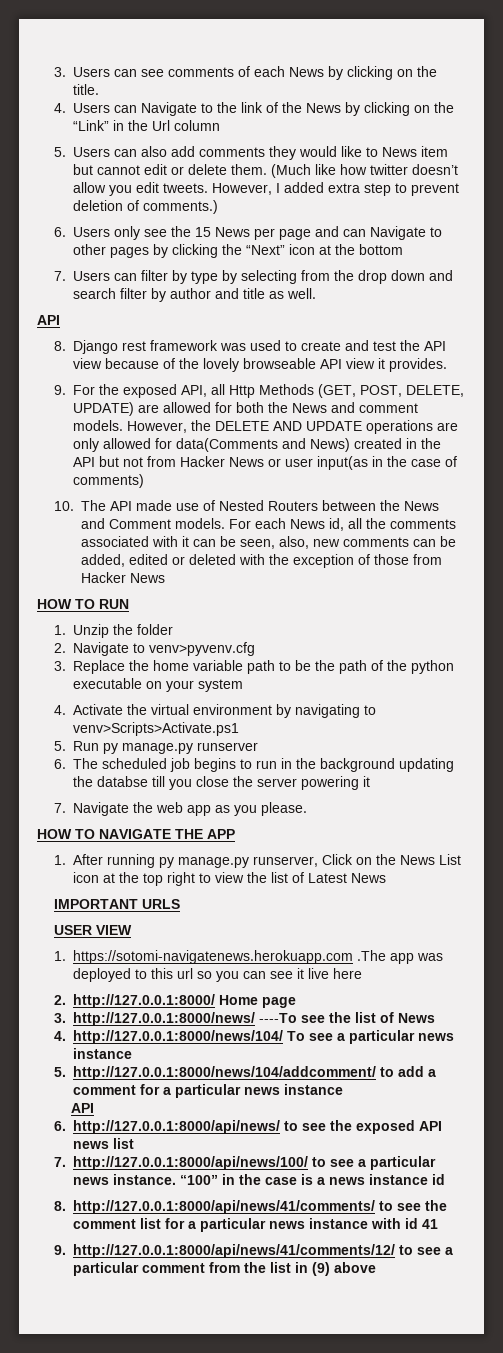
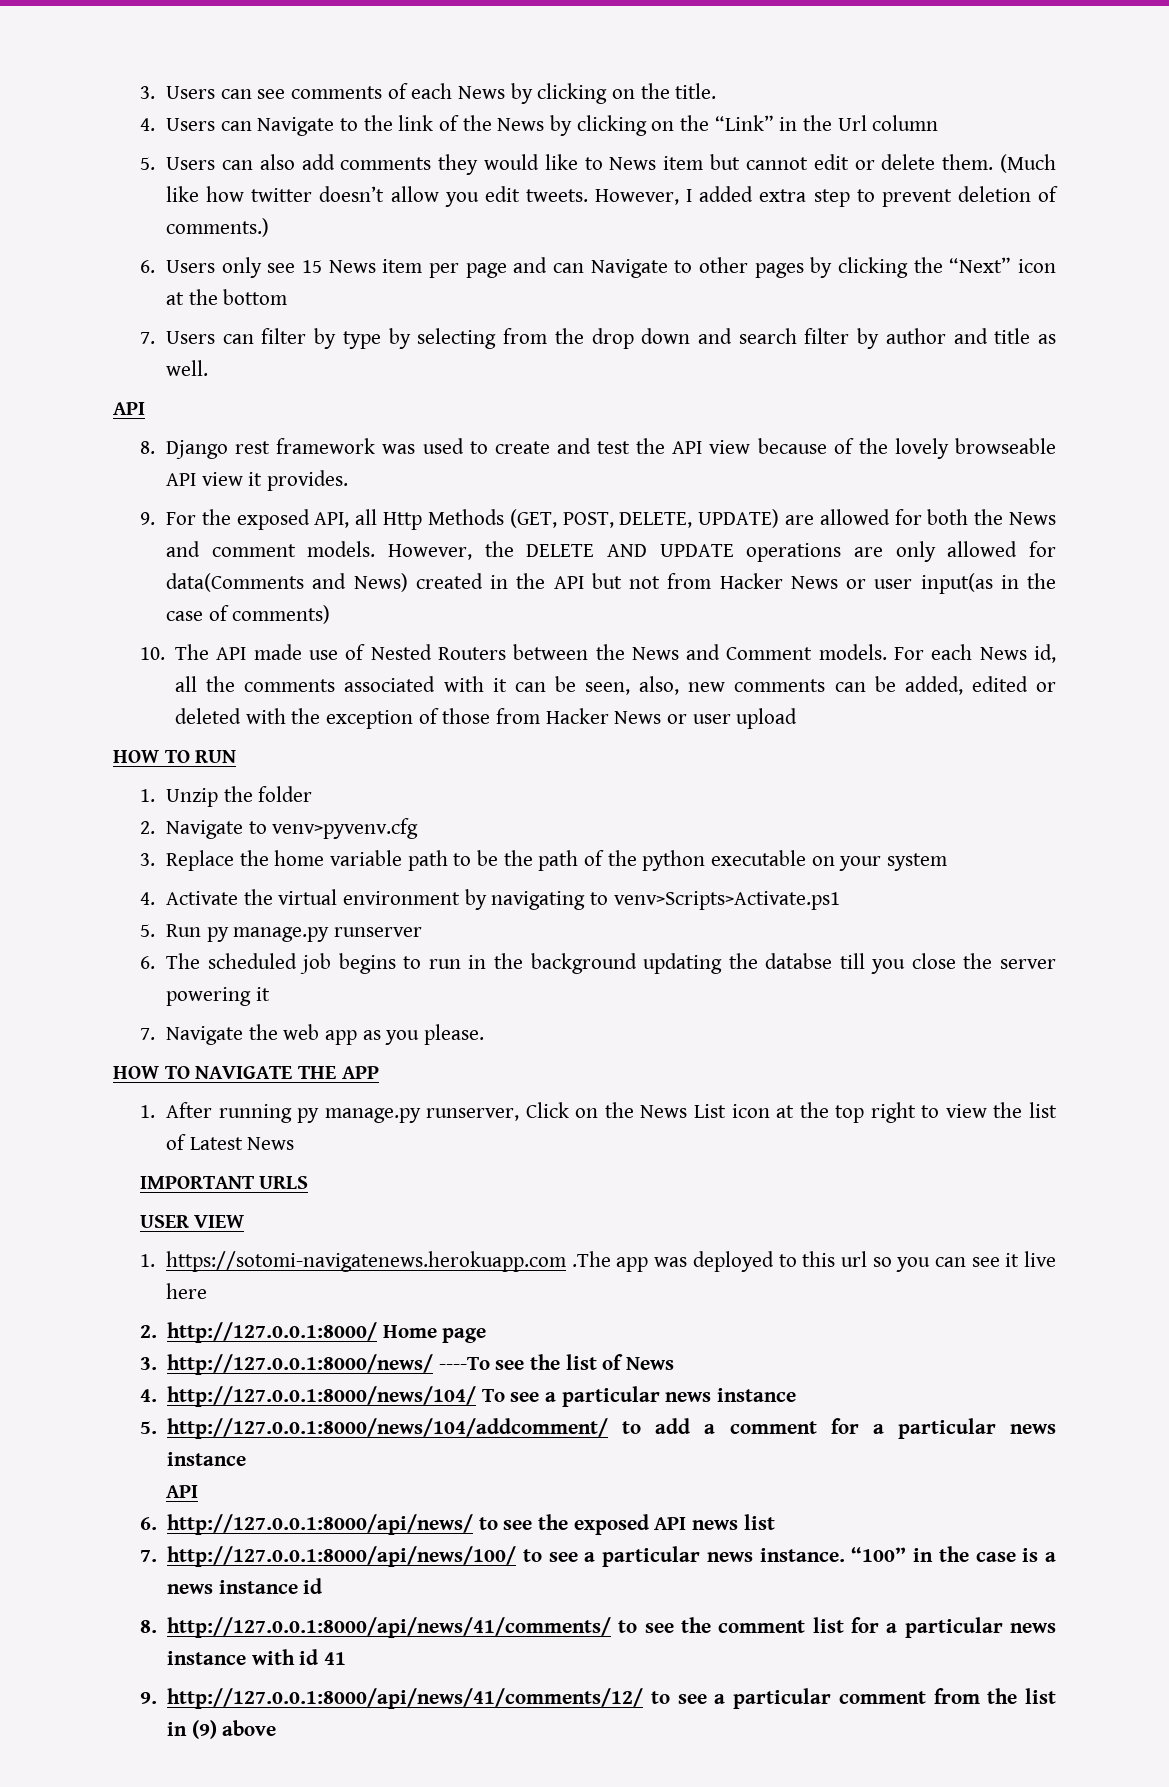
[171,226,192,237] the -> (296, 268) none
(251, 232) none -> [382,259,423,273] item
(166, 578) none -> [667,708,798,729] or user upload

